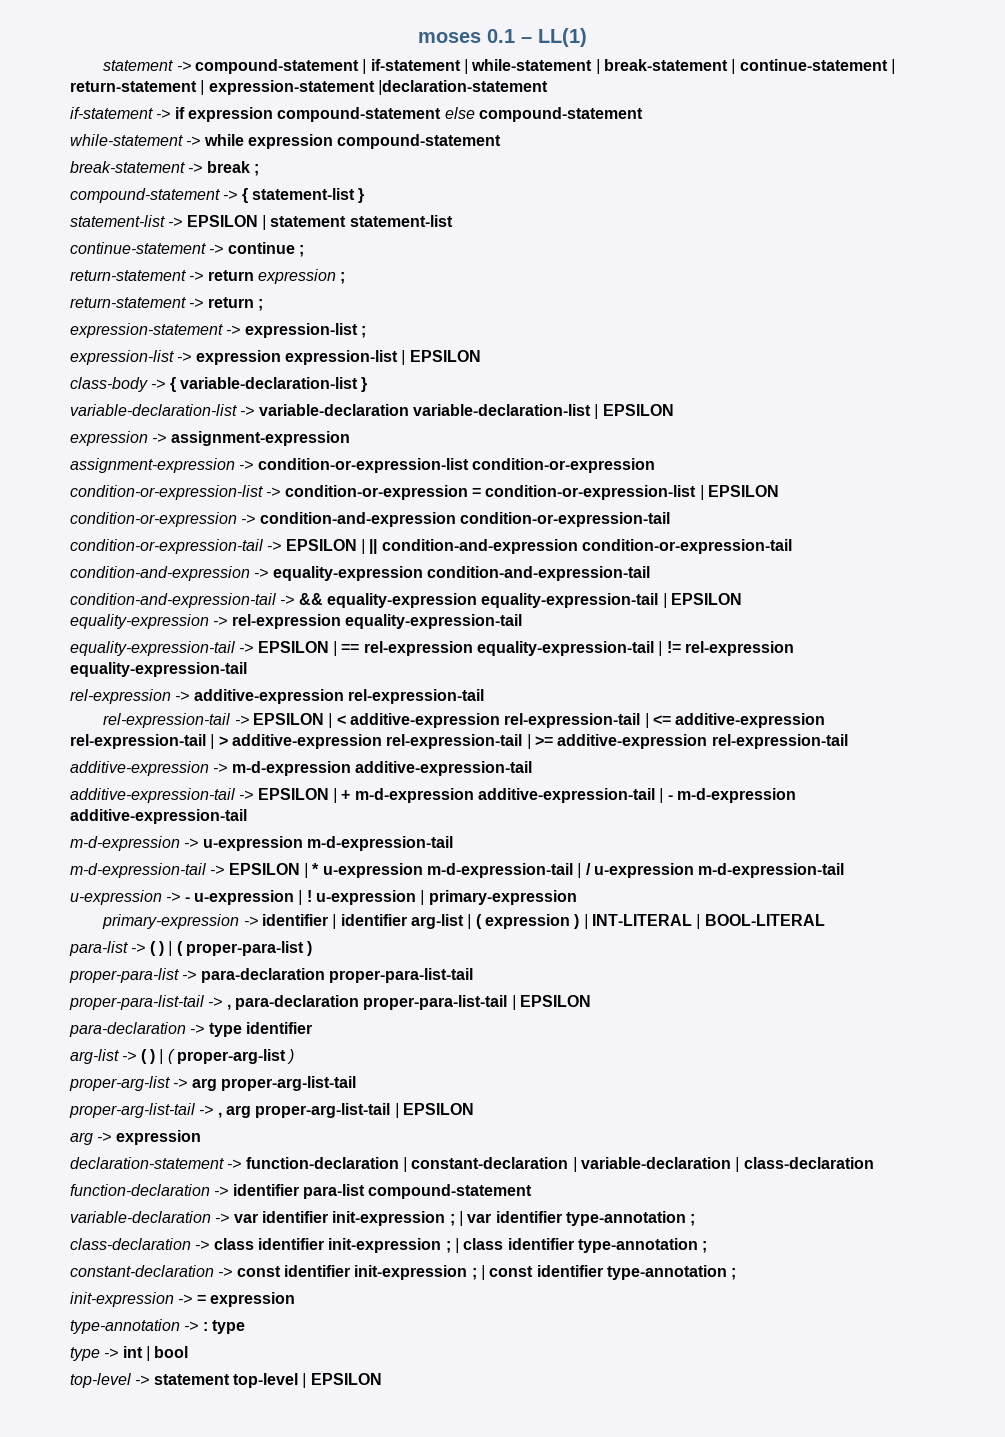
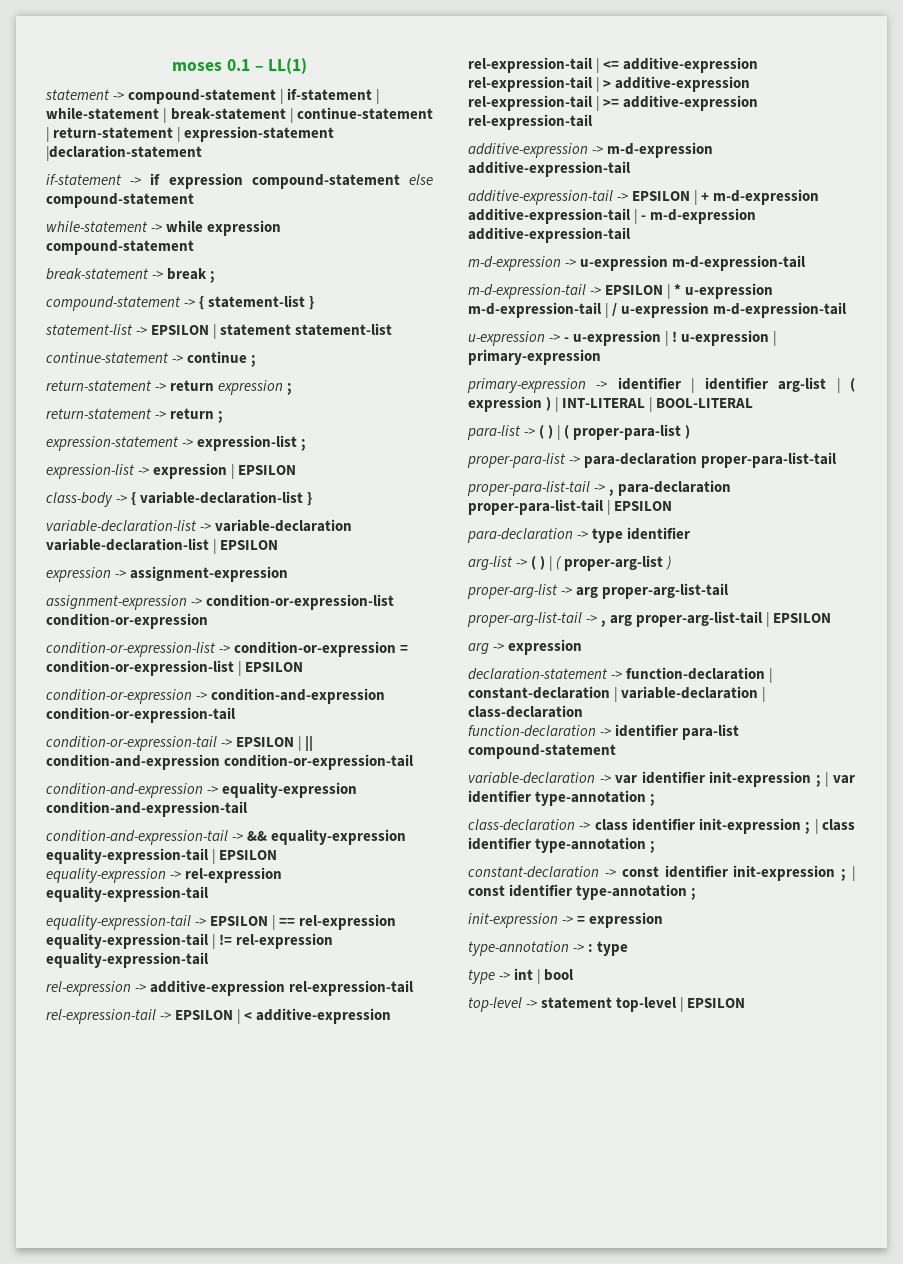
[284,350,398,365] expression-list -> (228, 471) none

